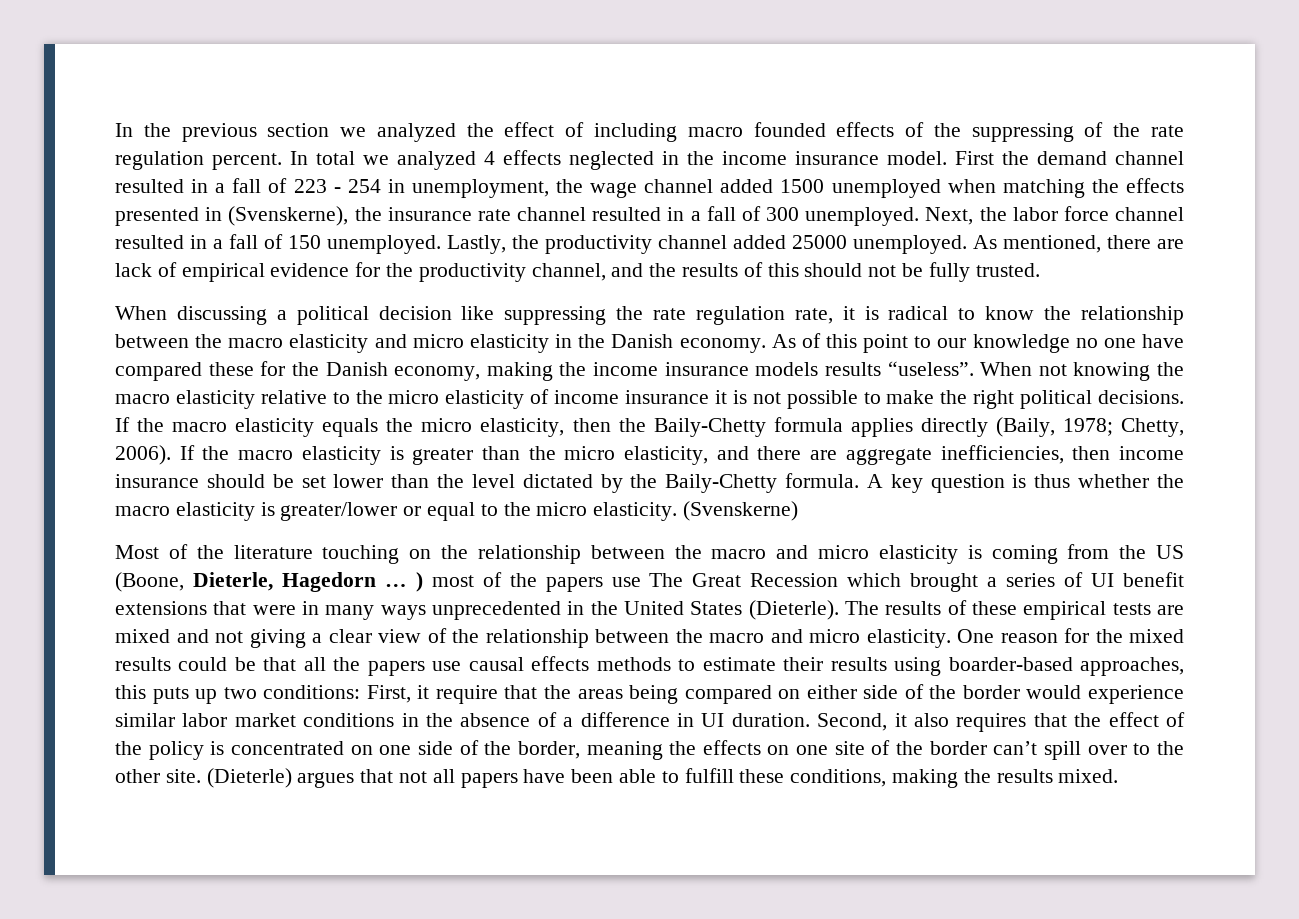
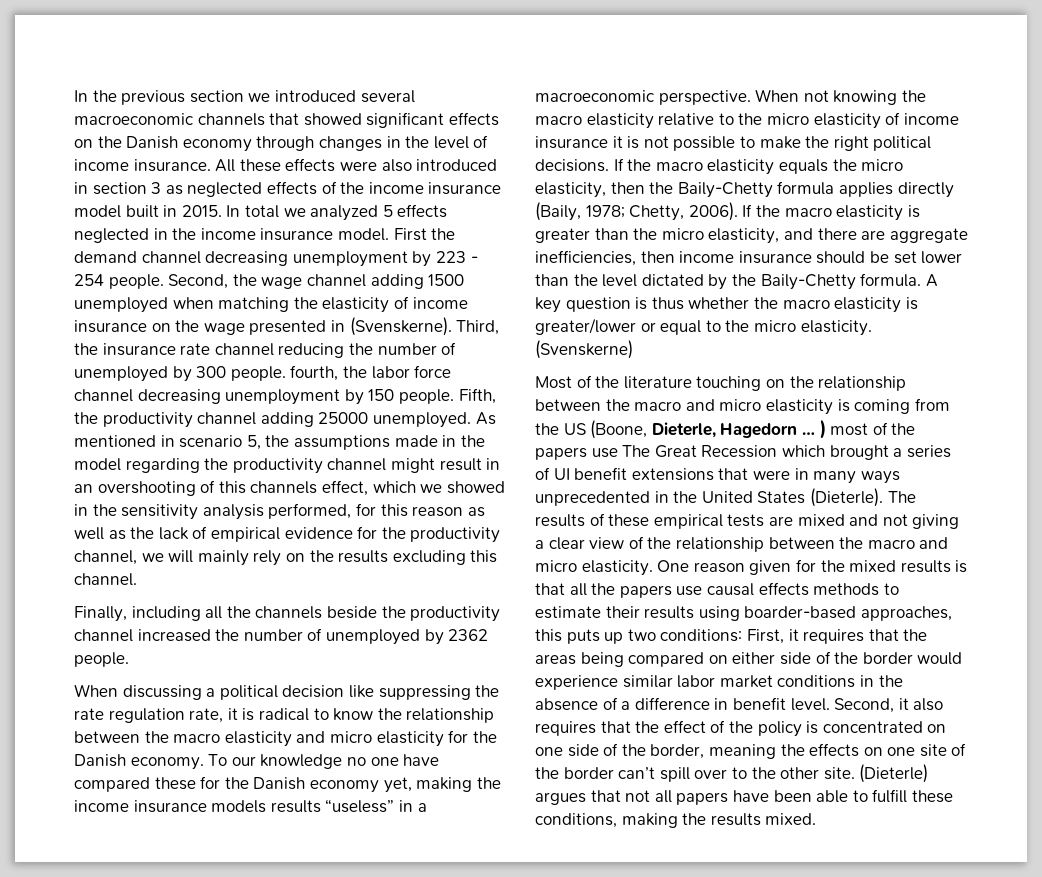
[376,122,1185,142] [115,151,282,170] analyzed the effect of including macro founded effects of the suppressing of the rate regulation percent. -> [274,90,415,103] [74,112,499,128] [74,135,489,152] [74,158,498,172] [74,181,502,197] [74,205,222,218] introduced several macroeconomic channels that showed significant effects on the Danish economy through changes in the level of income insurance. All these effects were also introduced in section 3 as neglected effects of the income insurance model built in 2015.
[484,151,495,165] 4 -> [382,205,393,217] 5
[115,178,288,193] resulted in a fall of -> [205,251,432,267] decreasing unemployment by
[387,179,549,198] in unemployment, -> [108,274,229,289] people. Second,
[720,179,774,193] added -> [370,274,424,289] adding
[1125,178,1184,193] [115,206,1184,226] [115,234,786,254] effects presented in (Svenskerne), the insurance rate channel resulted in a fall of 300 unemployed. Next, the labor force channel resulted in a fall of 150 unemployed. Lastly, the productivity channel added -> [322,296,468,313] [74,317,500,336] [74,342,457,358] [74,365,452,382] [74,388,496,405] [74,412,314,428] elasticity of income insurance on the wage presented in (Svenskerne). Third, the insurance rate channel reducing the number of unemployed by 300 people. fourth, the labor force channel decreasing unemployment by 150 people. Fifth, the productivity channel adding
[1003,235,1184,253] mentioned, there are -> [74,435,485,450] [74,458,501,474] [74,480,505,496] [74,503,485,520] [74,527,155,540] mentioned in scenario 5, the assumptions made in the model regarding the productivity channel might result in an overshooting of this channels effect, which we showed in the sensitivity analysis performed, for this reason as well as the
[611,262,1040,282] and the results of this should not be fully trusted. -> [141,550,498,566] [74,573,137,586] [74,606,501,622] [74,628,489,645] [74,652,129,667] we will mainly rely on the results excluding this channel. // Finally, including all the channels beside the productivity channel increased the number of unemployed by 2362 people.
[555,334,573,348] in -> [448,730,469,743] for
[771,333,932,353] As of this point to -> [208,754,228,766] To
[394,366,481,381] economy, -> [309,777,412,793] economy yet,
[887,361,974,376] “useless”. -> [325,799,427,813] [535,90,751,105] “useless” in a macroeconomic perspective.
(1058, 638) none -> [749,560,792,575] given
[178,657,256,671] could be -> [955,560,968,573] is
[435,685,498,704] require -> [803,629,865,644] requires
[701,713,810,727] UI duration. -> [732,697,830,711] benefit level.

